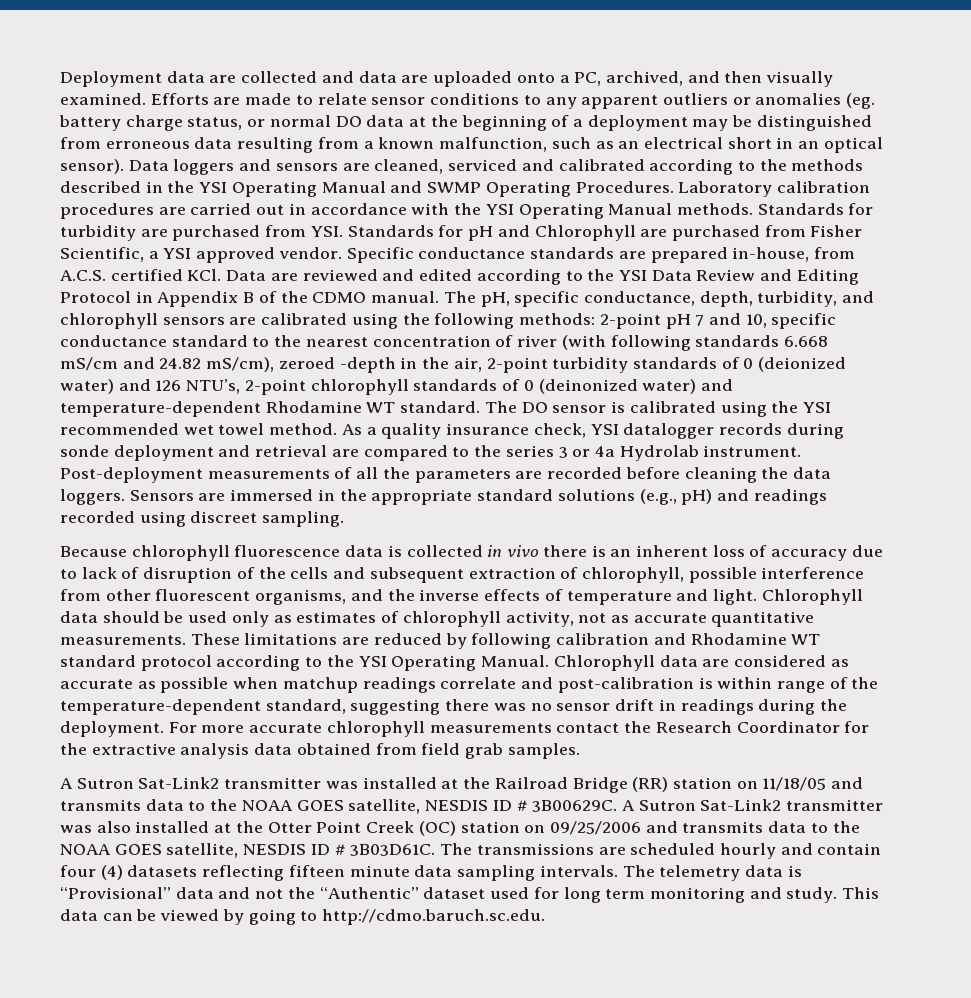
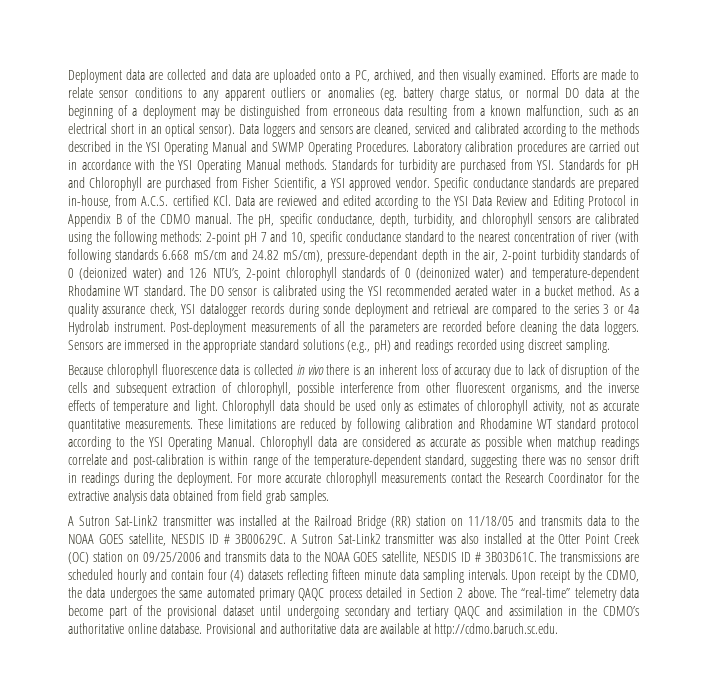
[278,357,396,373] zeroed -depth -> [327,249,448,263] pressure-dependant depth
[183,423,265,435] wet towel -> [455,285,574,296] aerated water in a bucket
[446,423,530,435] insurance -> [102,306,146,314] assurance
[622,865,802,881] [60,887,880,903] [60,909,318,925] The telemetry data is “Provisional” data and not the “Authentic” dataset used for long term monitoring and study. This data can be viewed by going to -> [511,569,639,583] [68,587,640,601] [68,605,639,619] [68,623,431,634] Upon receipt by the CDMO, the data undergoes the same automated primary QAQC process detailed in Section 2 above. The “real-time” telemetry data become part of the provisional dataset until undergoing secondary and tertiary QAQC and assimilation in the CDMO’s authoritative online database. Provisional and authoritative data are available at

